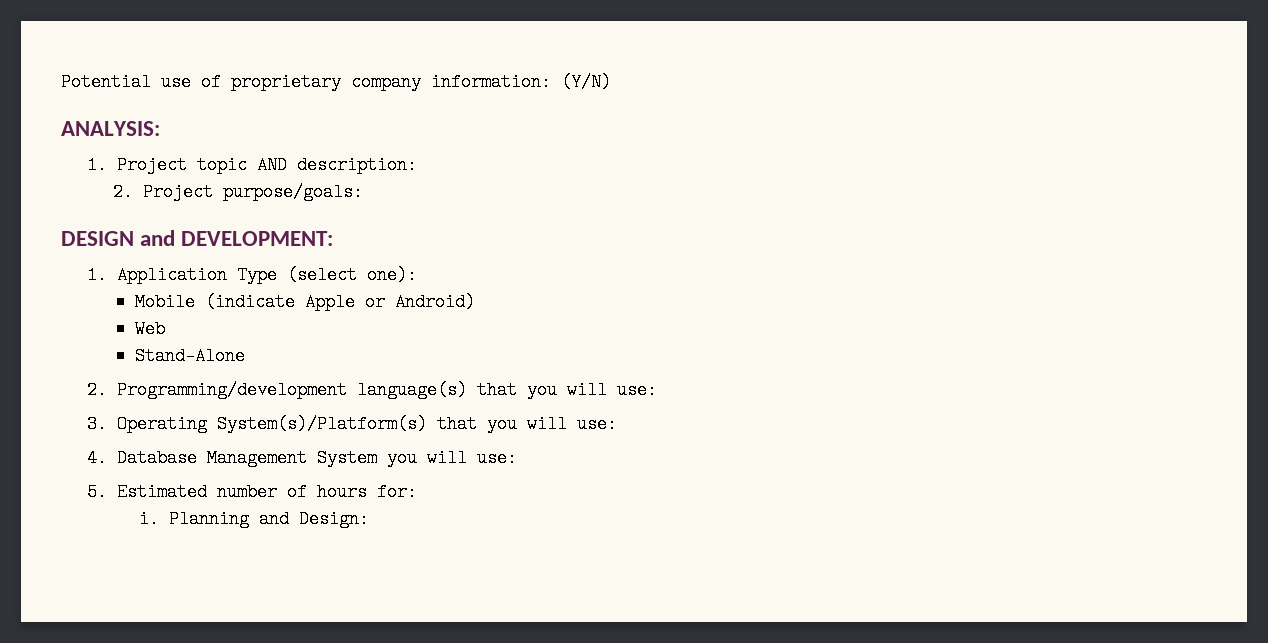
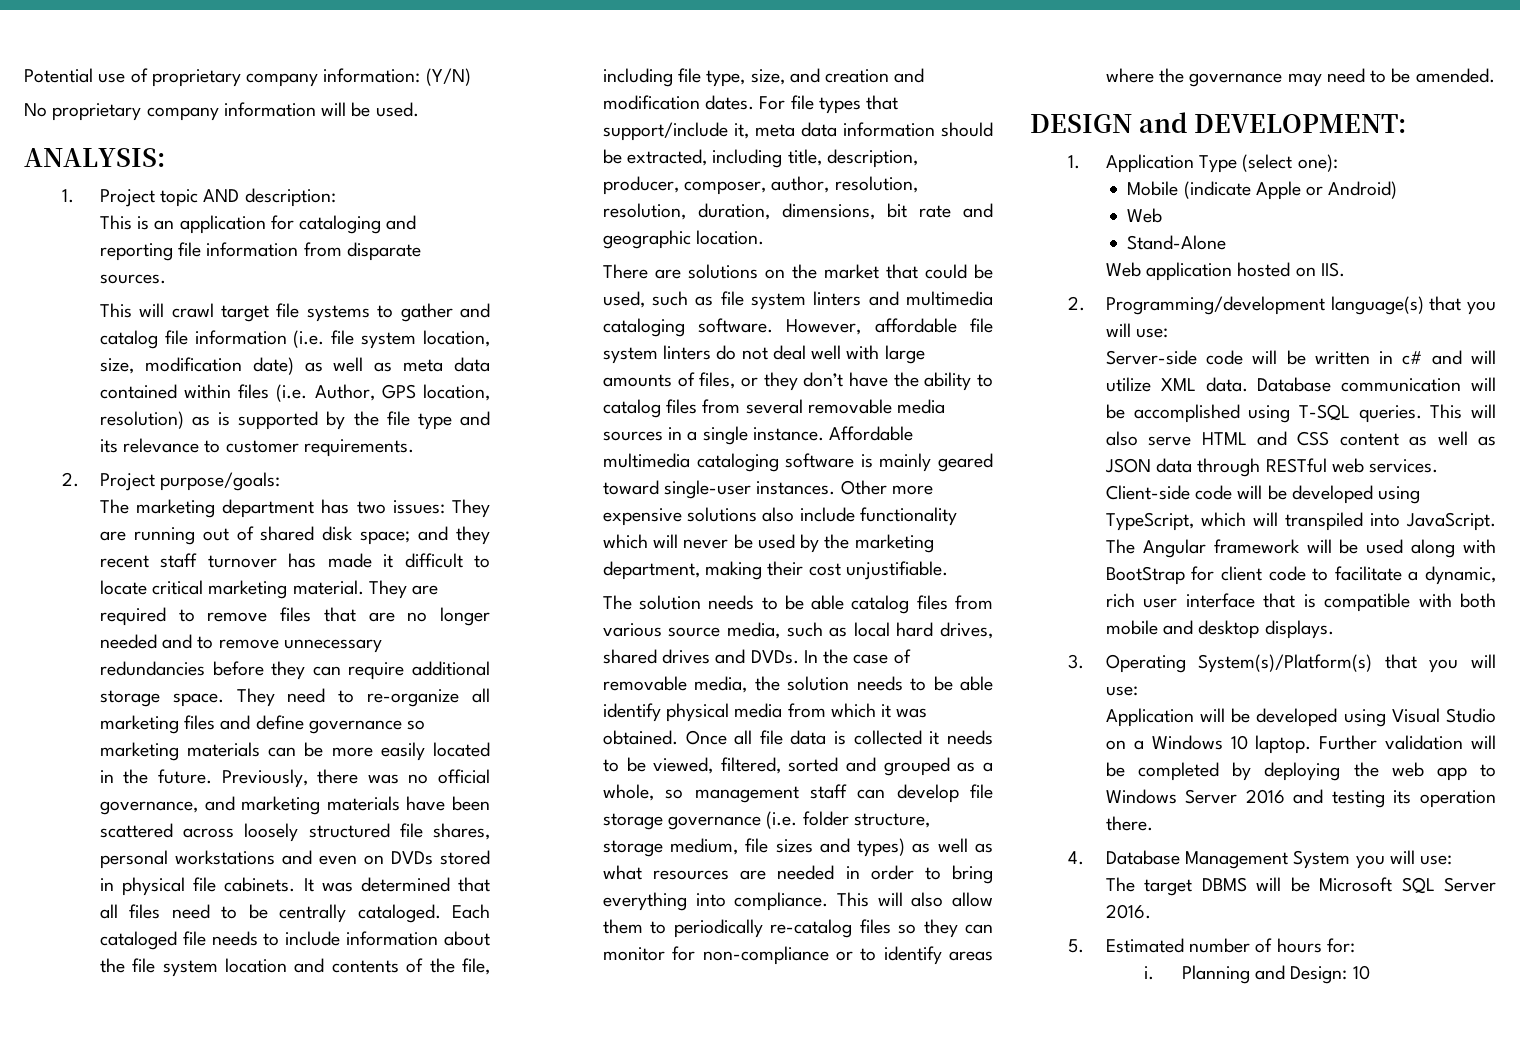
(611, 82) none -> [24,102,419,121] // No proprietary company information will be used.
[113,183,363,201] 2. Project purpose/goals: -> [99,215,417,234] [99,242,421,261] [99,274,166,284] [99,303,490,322] [99,330,490,349] [99,357,490,375] [99,384,490,402] [99,411,490,430] [99,438,414,457] [61,472,281,491] [99,499,490,518] [99,526,490,545] [99,553,490,568] [99,580,439,599] [99,607,490,626] [99,634,382,653] [99,661,491,680] [99,688,490,707] [99,715,426,734] [99,742,490,761] [99,769,490,788] [99,796,491,815] [99,823,490,842] [99,850,491,869] [99,877,490,896] [99,904,490,923] [99,931,490,950] [99,958,490,977] [602,68,925,87] [602,95,899,114] [602,122,993,141] [602,149,918,168] [602,176,918,195] [602,203,993,220] [602,230,765,249] [602,264,993,279] [602,291,993,310] [602,318,993,337] [602,345,925,364] [602,372,994,391] [602,399,946,418] [602,426,914,445] [602,453,993,472] [602,480,933,499] [602,507,957,526] [602,534,934,553] [602,561,948,580] [602,595,993,614] [602,622,993,639] [602,649,911,664] [602,676,993,693] [602,703,928,722] [602,730,993,745] [602,757,993,776] [602,784,993,803] [602,811,930,830] [602,838,993,857] [602,865,993,884] [602,892,993,911] [602,919,993,938] [602,946,993,965] [1105,68,1495,87] This is an application for cataloging and reporting file information from disparate sources. // This will crawl target file systems to gather and catalog file information (i.e. file system location, size, modification date) as well as meta data contained within files (i.e. Author, GPS location, resolution) as is supported by the file type and its relevance to customer requirements. // 2. Project purpose/goals: // The marketing department has two issues: They are running out of shared disk space; and they recent staff turnover has made it difficult to locate critical marketing material. They are required to remove files that are no longer needed and to remove unnecessary redundancies before they can require additional storage space. They need to re-organize all marketing files and define governance so marketing materials can be more easily located in the future. Previously, there was no official governance, and marketing materials have been scattered across loosely structured file shares, personal workstations and even on DVDs stored in physical file cabinets. It was determined that all files need to be centrally cataloged. Each cataloged file needs to include information about the file system location and contents of the file, including file type, size, and creation and modification dates. For file types that support/include it, meta data information should be extracted, including title, description, producer, composer, author, resolution, resolution, duration, dimensions, bit rate and geographic location. // There are solutions on the market that could be used, such as file system linters and multimedia cataloging software. However, affordable file system linters do not deal well with large amounts of files, or they don’t have the ability to catalog files from several removable media sources in a single instance. Affordable multimedia cataloging software is mainly geared toward single-user instances. Other more expensive solutions also include functionality which will never be used by the marketing department, making their cost unjustifiable. // The solution needs to be able catalog files from various source media, such as local hard drives, shared drives and DVDs. In the case of removable media, the solution needs to be able identify physical media from which it was obtained. Once all file data is collected it needs to be viewed, filtered, sorted and grouped as a whole, so management staff can develop file storage governance (i.e. folder structure, storage medium, file sizes and types) as well as what resources are needed in order to bring everything into compliance. This will also allow them to periodically re-catalog files so they can monitor for non-compliance or to identify areas where the governance may need to be amended.
(245, 356) none -> [1105,262,1345,281] // Web application hosted on IIS.
(657, 390) none -> [1105,350,1496,365] [1105,377,1496,392] [1105,404,1496,423] [1105,431,1496,446] [1104,458,1439,477] [1105,485,1421,504] [1105,512,1496,531] [1105,539,1496,558] [1105,566,1496,585] [1105,593,1496,612] [1105,620,1334,639] // Server-side code will be written in c# and will utilize XML data. Database communication will be accomplished using T-SQL queries. This will also serve HTML and CSS content as well as JSON data through RESTful web services. Client-side code will be developed using TypeScript, which will transpiled into JavaScript. The Angular framework will be used along with BootStrap for client code to facilitate a dynamic, rich user interface that is compatible with both mobile and desktop displays.
(617, 424) none -> [1105,708,1496,727] [1105,735,1496,754] [1105,762,1496,781] [1105,789,1496,808] [1105,816,1153,831] // Application will be developed using Visual Studio on a Windows 10 laptop. Further validation will be completed by deploying the web app to Windows Server 2016 and testing its operation there.
(517, 458) none -> [1105,877,1496,896] [1105,904,1151,919] // The target DBMS will be Microsoft SQL Server 2016.
(370, 519) none -> [1352,965,1370,980] 10

